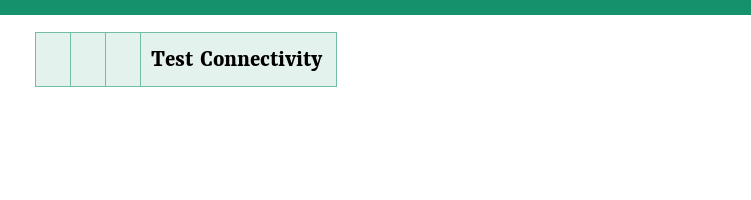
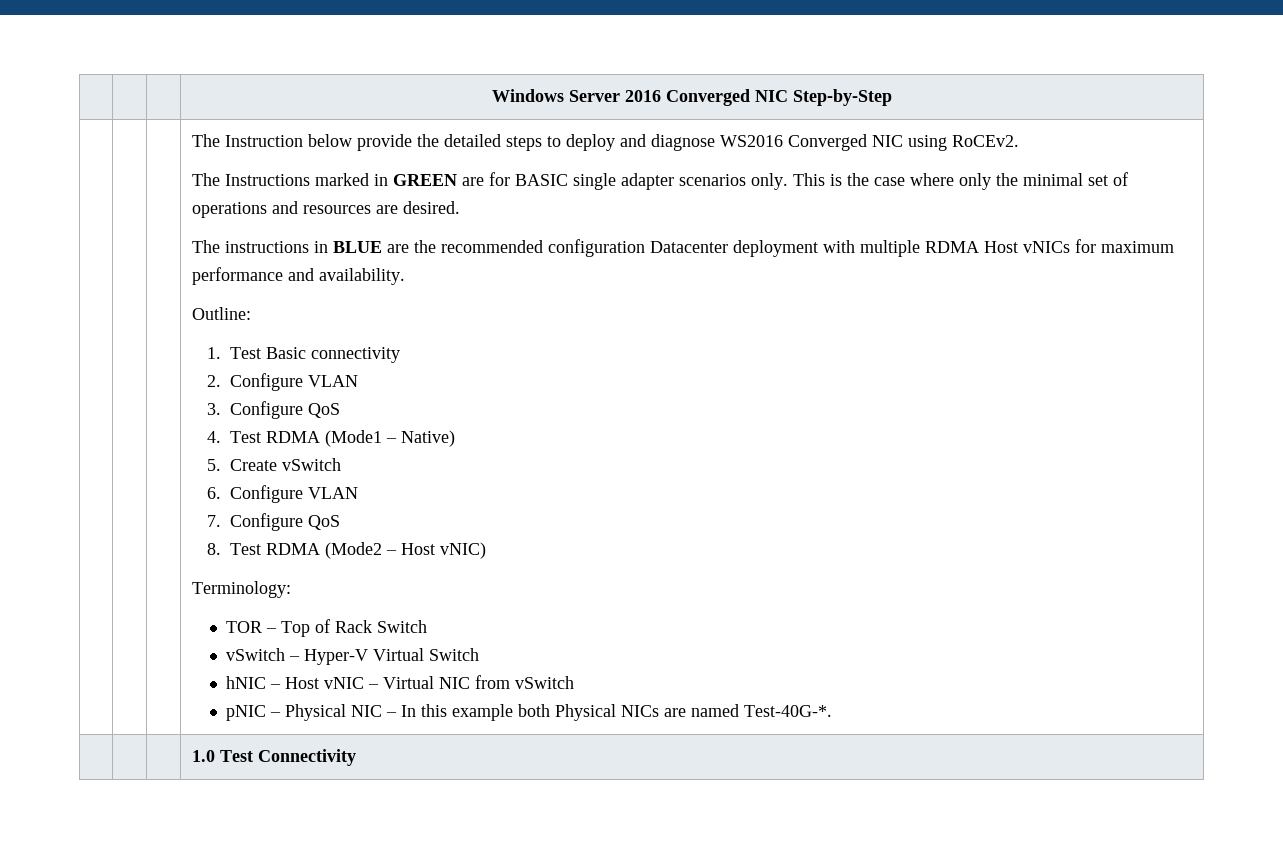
(151, 58) | | | -> [492,89,893,106] [191,134,1019,151] [191,172,1128,190] [191,201,460,218] [191,239,1174,257] [191,267,405,285] [191,307,251,320] [206,347,400,363] [206,373,358,391] [206,401,340,419] [206,430,455,447] [206,458,341,471] [206,485,358,503] [206,513,340,531] [206,542,486,559] [191,581,291,598] [226,619,428,637] [226,648,480,665] [226,675,575,689] [226,704,833,721] [191,750,215,762] | | | Windows Server 2016 Converged NIC Step-by-Step // | | | The Instruction below provide the detailed steps to deploy and diagnose WS2016 Converged NIC using RoCEv2. // The Instructions marked in GREEN are for BASIC single adapter scenarios only. This is the case where only the minimal set of operations and resources are desired. // The instructions in BLUE are the recommended configuration Datacenter deployment with multiple RDMA Host vNICs for maximum performance and availability. // Outline: // 1. Test Basic connectivity // 2. Configure VLAN // 3. Configure QoS // 4. Test RDMA (Mode1 – Native) // 5. Create vSwitch // 6. Configure VLAN // 7. Configure QoS // 8. Test RDMA (Mode2 – Host vNIC) // Terminology: // TOR – Top of Rack Switch // vSwitch – Hyper-V Virtual Switch // hNIC – Host vNIC – Virtual NIC from vSwitch // pNIC – Physical NIC – In this example both Physical NICs are named Test-40G-*. // | | | 1.0

